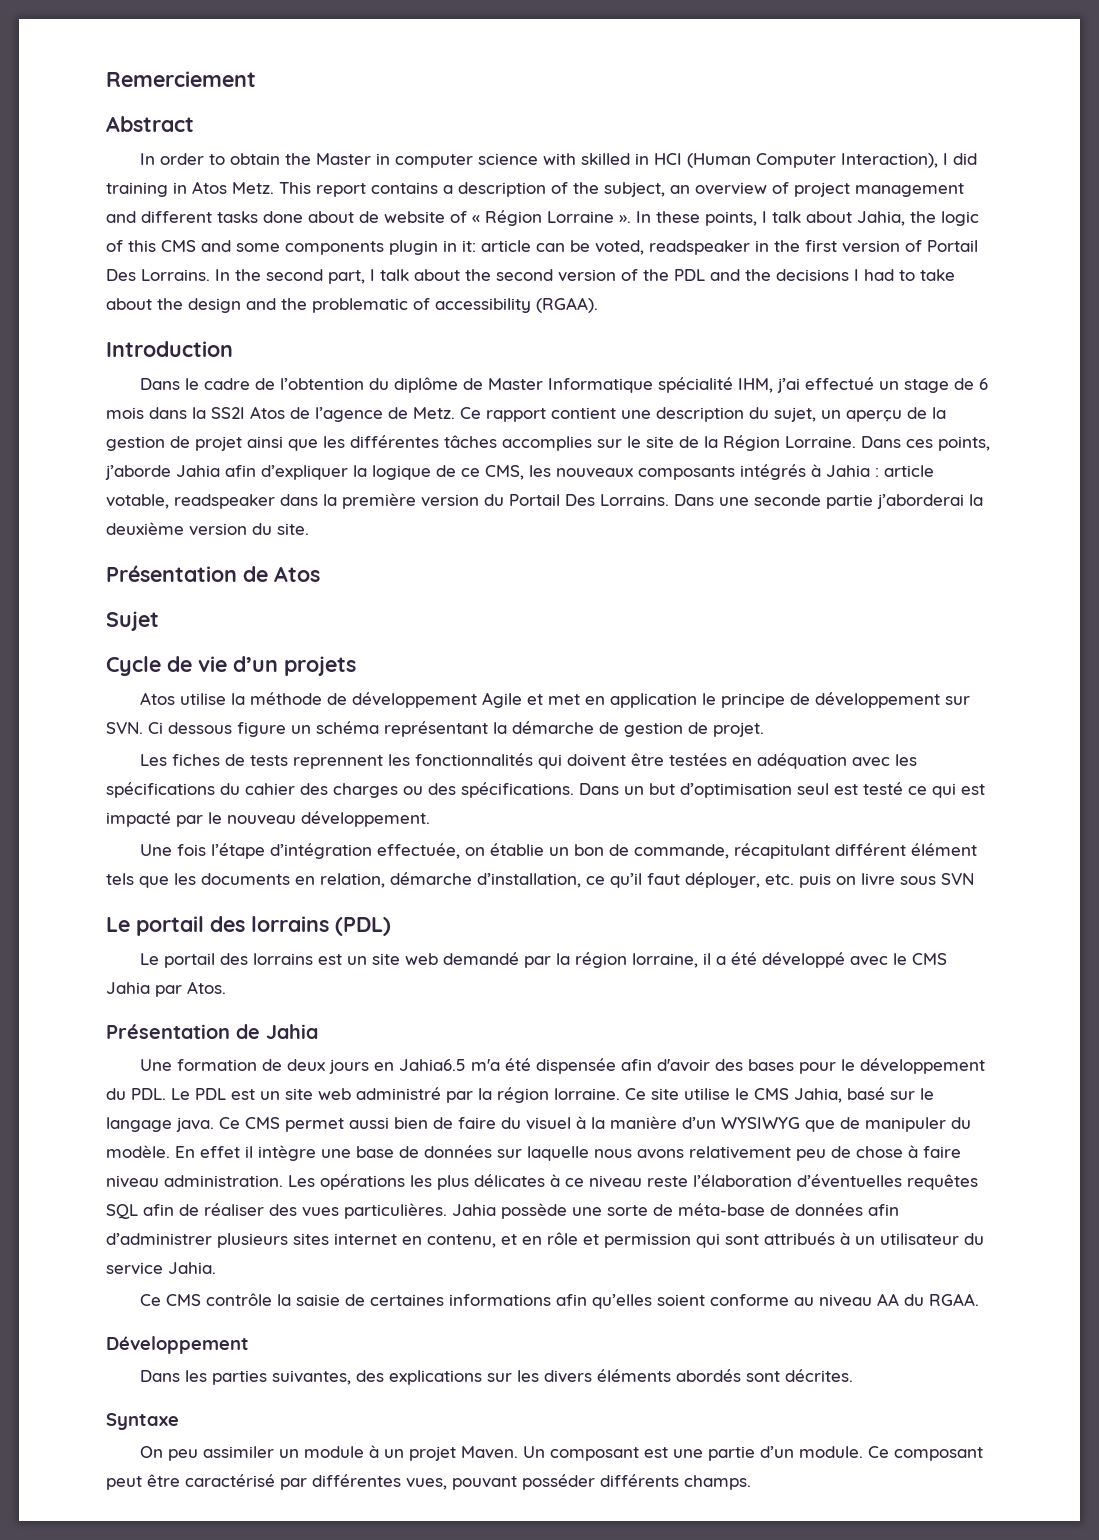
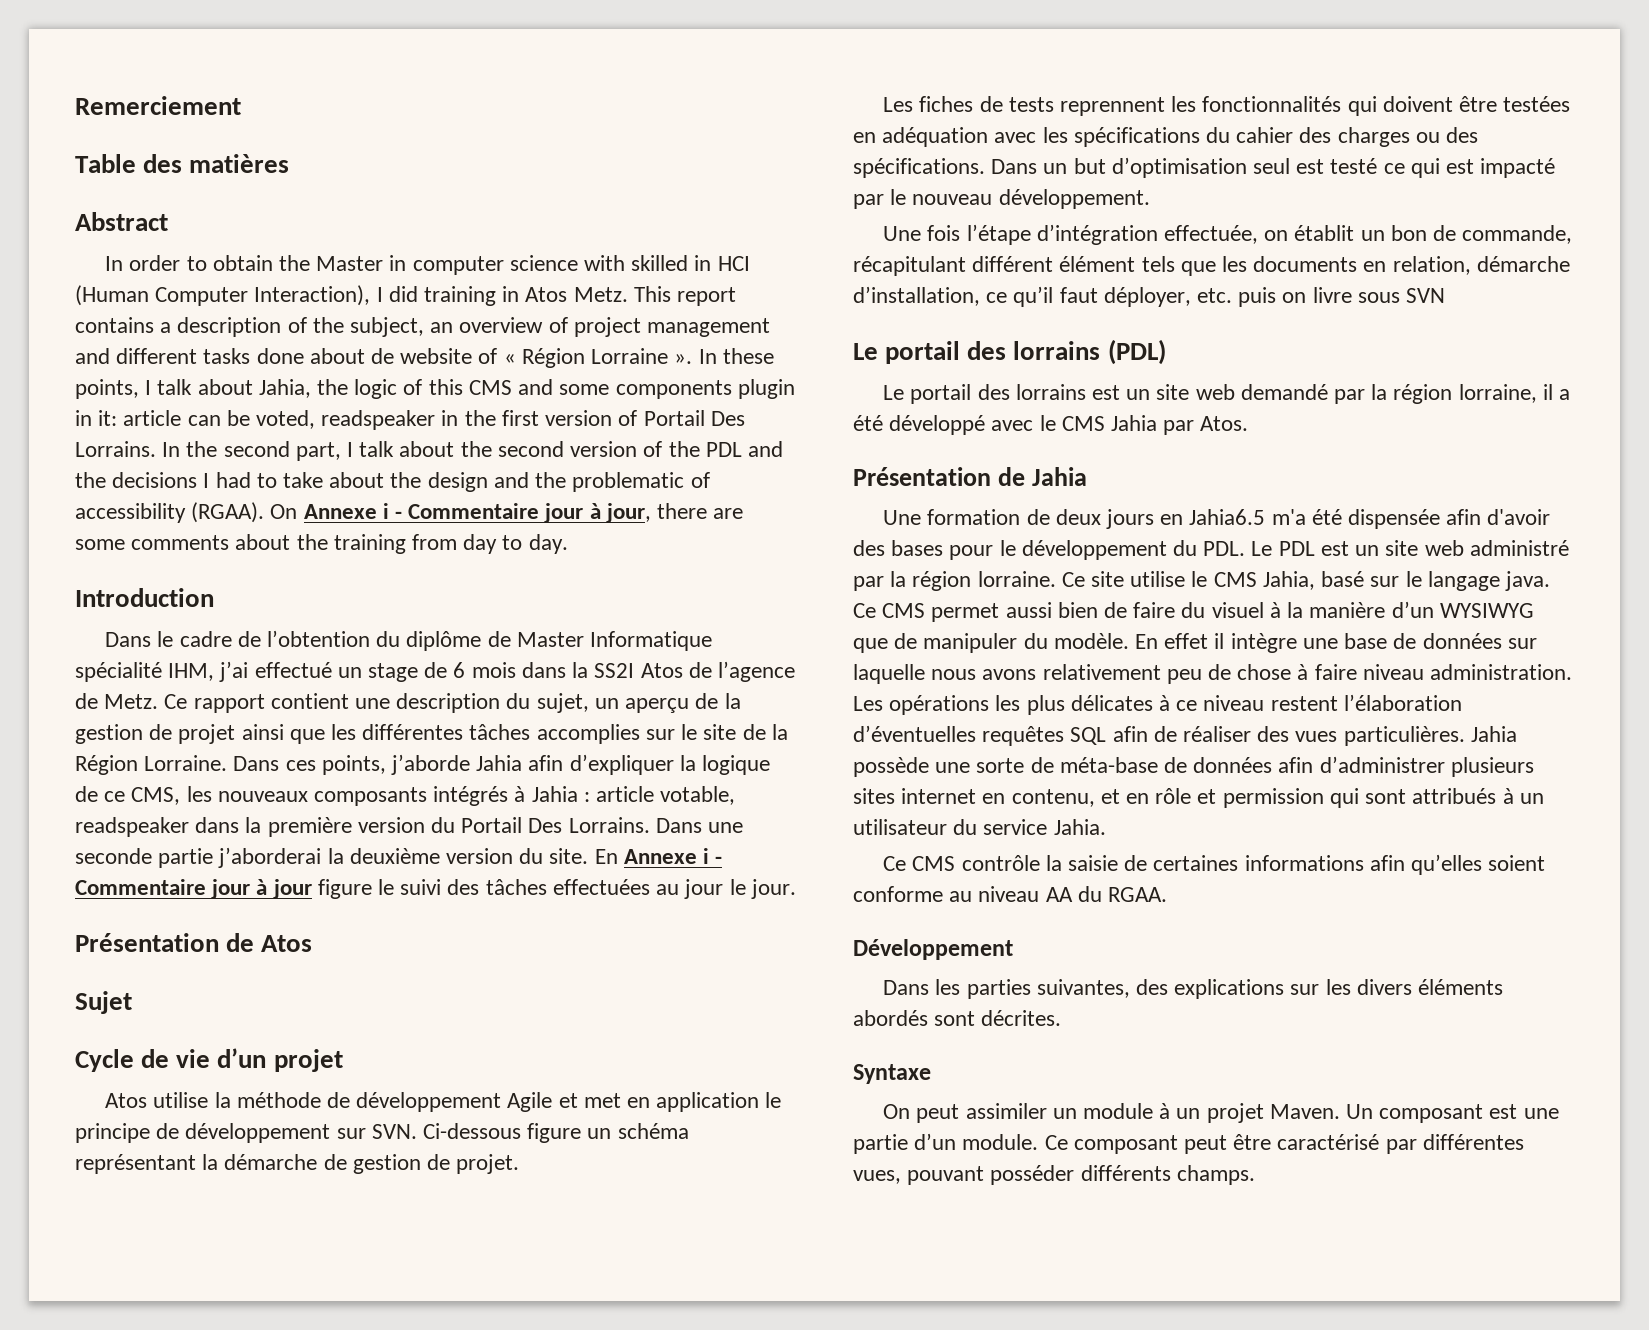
(256, 79) none -> [75,154,290,173] // Table des matières
(598, 305) none -> [270,503,744,523] [75,534,568,554] On Annexe i - Commentaire jour à jour, there are some comments about the training from day to day.
(309, 529) none -> [594,848,723,864] [75,879,796,899] En Annexe i - Commentaire jour à jour figure le suivi des tâches effectuées au jour le jour.
[284,656,356,676] projets -> [273,1049,343,1072] projet
[148,722,232,734] Ci dessous -> [423,1123,522,1139] Ci-dessous
[489,843,544,856] établie -> [1294,225,1355,241] établit
[647,1176,688,1187] reste -> [1270,696,1338,711] restent
[167,1449,198,1461] peu -> [916,1104,960,1123] peut

